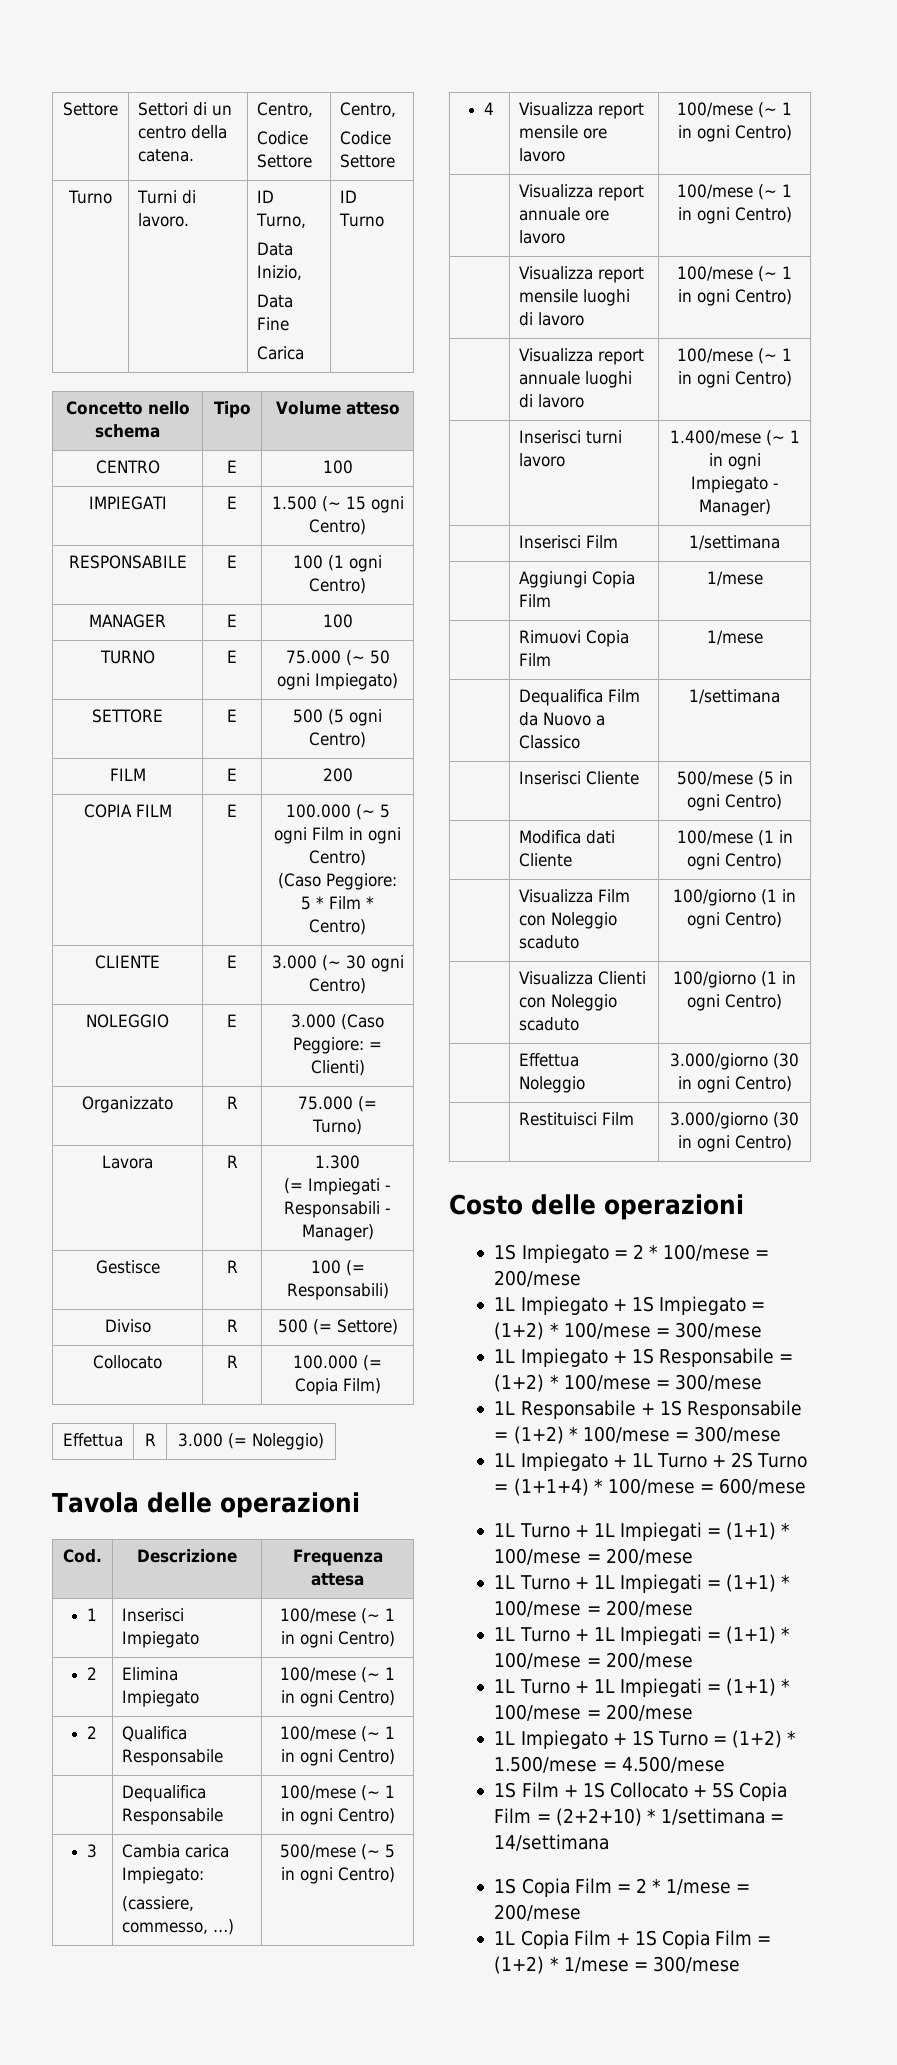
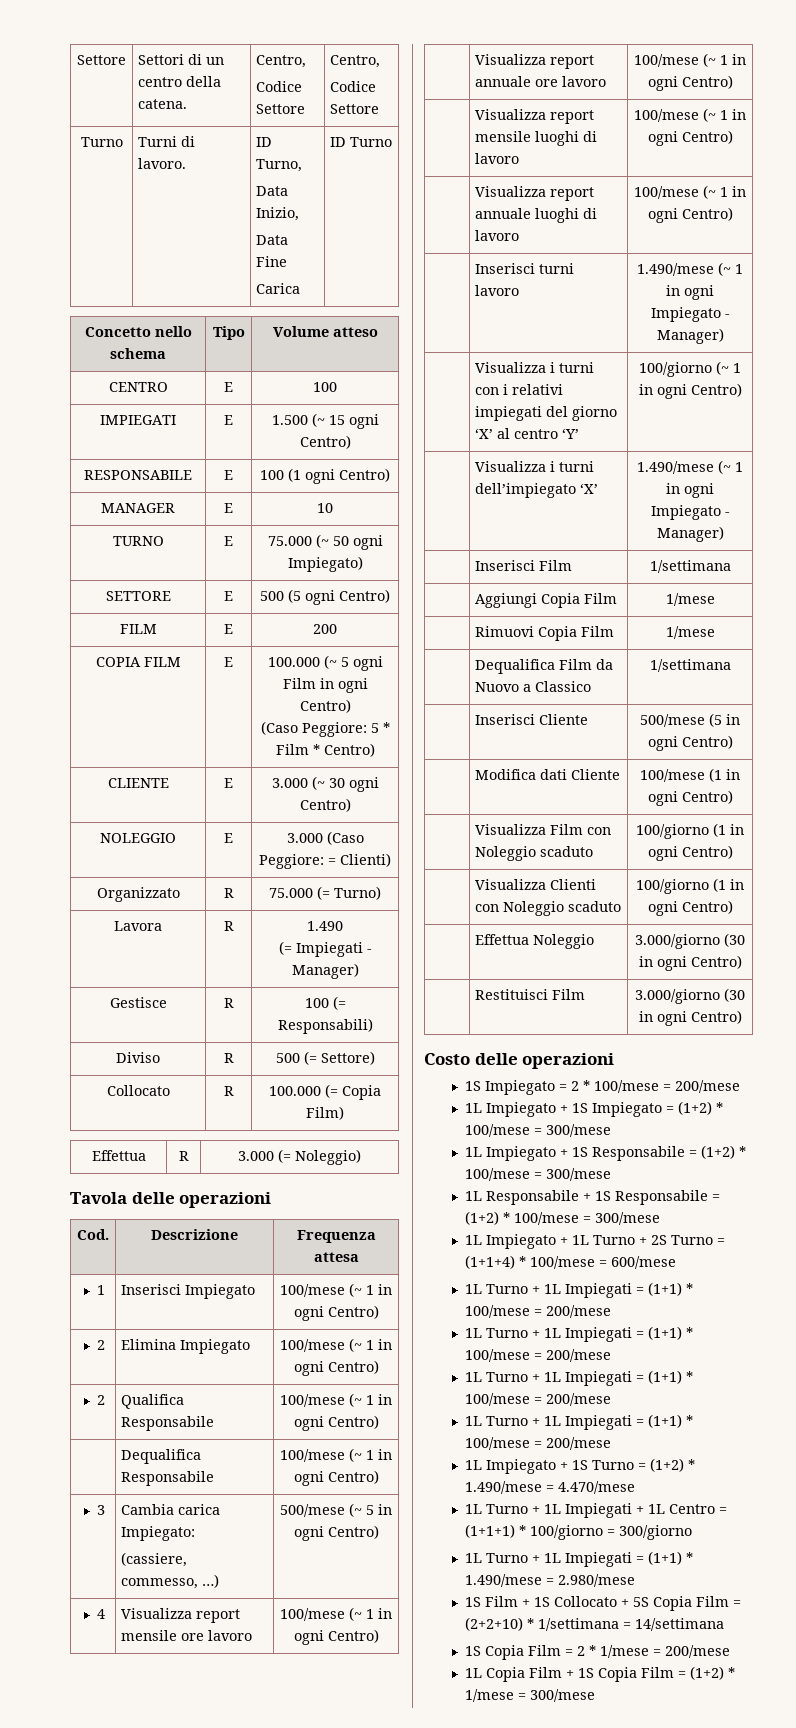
[322,614,353,628] 100 -> [317,503,333,513] 10
[315,1155,360,1169] 1.300 -> [307,921,343,931] 1.490
[284,1201,391,1218] Responsabili - -> (372, 951) none
[669,430,761,445] 1.400/mese -> [637,262,743,276] [666,285,714,300] [650,307,730,322] [656,328,724,344] [475,362,595,373] [475,384,564,395] [475,406,618,421] [475,428,580,439] [639,361,741,377] [638,383,742,399] [475,461,595,472] [475,483,599,498] [637,461,714,474] 1.490/mese (~ 1 in ogni Impiegato - Manager) // | Visualizza i turni con i relativi impiegati del giorno ‘X’ al centro ‘Y’ | 100/giorno (~ 1 in ogni Centro) // | Visualizza i turni dell’impiegato ‘X’ | 1.490/mese
[494,1756,725,1773] 1.500/mese = 4.500/mese -> [465,1481,636,1494] [465,1503,728,1518] [465,1524,693,1540] [465,1551,694,1567] [465,1574,636,1587] 1.490/mese = 4.470/mese // 1L Turno + 1L Impiegati + 1L Centro = (1+1+1) * 100/giorno = 300/giorno // 1L Turno + 1L Impiegati = (1+1) * 1.490/mese = 2.980/mese

